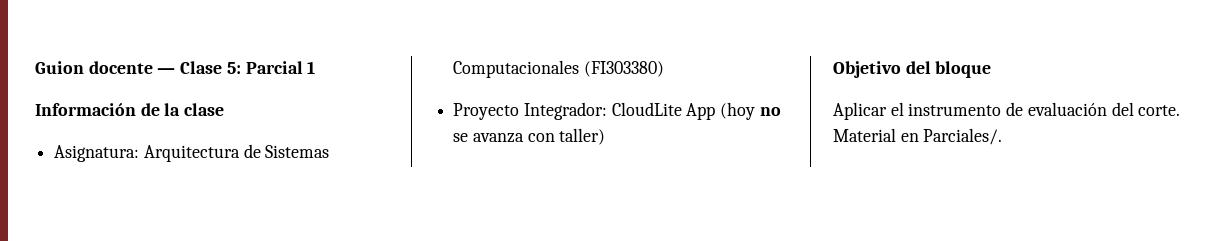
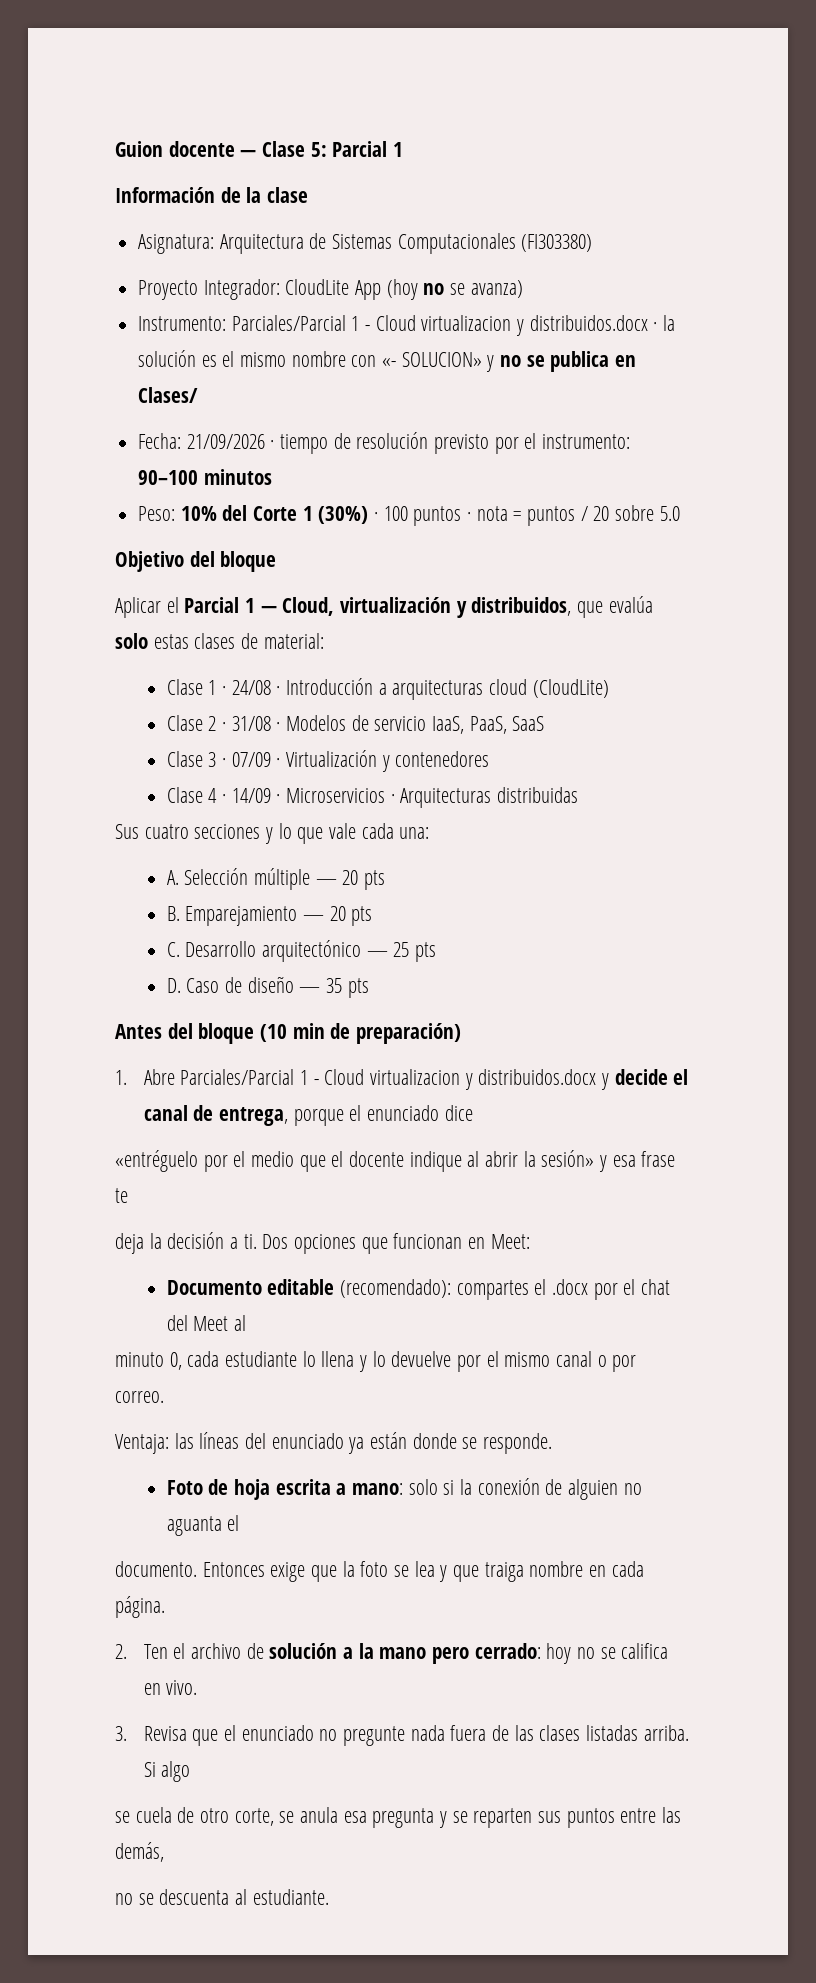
[472,128,606,145] avanza con taller) -> [470,280,523,298] [138,315,676,336] [138,350,637,372] [138,387,199,403] [138,432,631,454] [138,469,272,485] [138,505,680,526] avanza) // Instrumento: Parciales/Parcial 1 - Cloud virtualizacion y distribuidos.docx · la solución es el mismo nombre con «- SOLUCION» y no se publica en Clases/ // Fecha: 21/09/2026 · tiempo de resolución previsto por el instrumento: 90–100 minutos // Peso: 10% del Corte 1 (30%) · 100 puntos · nota = puntos / 20 sobre 5.0
[908,102,1181,116] [833,128,1003,145] instrumento de evaluación del corte. Material en Parciales/. -> [184,596,653,618] [115,633,324,649] [166,678,609,700] [166,715,545,734] [166,750,490,772] [166,787,578,808] [115,823,430,844] [166,868,385,890] [166,906,373,926] [166,940,436,962] [166,976,369,998] [115,1023,462,1044] [115,1069,689,1090] [143,1105,473,1126] [115,1150,676,1172] [115,1188,128,1203] [115,1232,530,1254] [166,1279,670,1300] [166,1315,246,1331] [115,1351,637,1372] [115,1391,164,1403] [115,1432,553,1454] [166,1478,642,1500] [166,1515,240,1536] [115,1561,644,1582] [115,1596,165,1618] [115,1643,669,1664] [143,1680,198,1695] [115,1725,689,1746] [143,1761,191,1782] [115,1807,682,1828] [115,1842,164,1862] [115,1889,329,1905] Parcial 1 — Cloud, virtualización y distribuidos, que evalúa solo estas clases de material: // Clase 1 · 24/08 · Introducción a arquitecturas cloud (CloudLite) // Clase 2 · 31/08 · Modelos de servicio IaaS, PaaS, SaaS // Clase 3 · 07/09 · Virtualización y contenedores // Clase 4 · 14/09 · Microservicios · Arquitecturas distribuidas // Sus cuatro secciones y lo que vale cada una: // A. Selección múltiple — 20 pts // B. Emparejamiento — 20 pts // C. Desarrollo arquitectónico — 25 pts // D. Caso de diseño — 35 pts // Antes del bloque (10 min de preparación) // 1. Abre Parciales/Parcial 1 - Cloud virtualizacion y distribuidos.docx y decide el canal de entrega, porque el enunciado dice // «entréguelo por el medio que el docente indique al abrir la sesión» y esa frase te // deja la decisión a ti. Dos opciones que funcionan en Meet: // Documento editable (recomendado): compartes el .docx por el chat del Meet al // minuto 0, cada estudiante lo llena y lo devuelve por el mismo canal o por correo. // Ventaja: las líneas del enunciado ya están donde se responde. // Foto de hoja escrita a mano: solo si la conexión de alguien no aguanta el // documento. Entonces exige que la foto se lea y que traiga nombre en cada página. // 2. Ten el archivo de solución a la mano pero cerrado: hoy no se califica en vivo. // 3. Revisa que el enunciado no pregunte nada fuera de las clases listadas arriba. Si algo // se cuela de otro corte, se anula esa pregunta y se reparten sus puntos entre las demás, // no se descuenta al estudiante.

